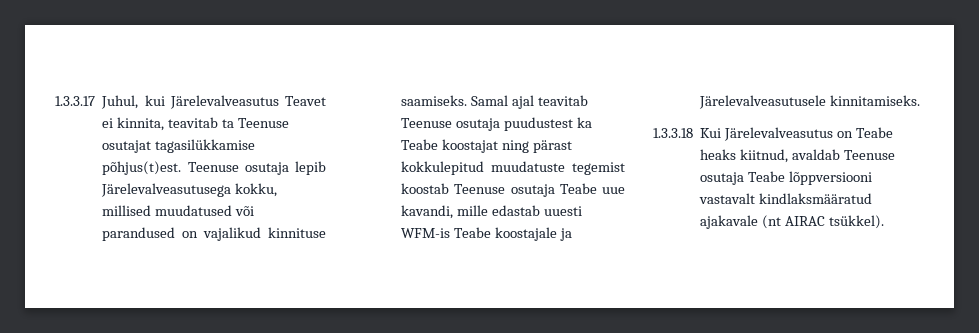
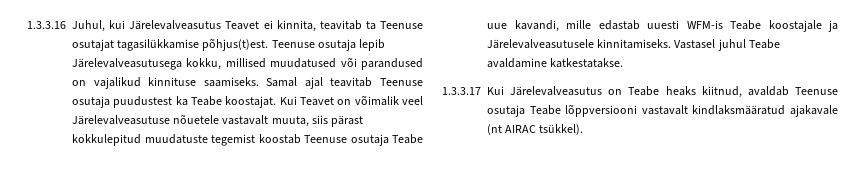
[55,96,95,106] 1.3.3.17 -> [27,21,66,29] 1.3.3.16
[442,139,530,153] koostajat ning -> [225,95,423,108] [72,114,328,127] koostajat. Kui Teavet on võimalik veel Järelevalveasutuse nõuetele vastavalt muuta, siis
[653,128,693,138] // 1.3.3.18 -> [674,39,780,51] [487,58,624,68] [442,87,481,95] Vastasel juhul Teabe avaldamine katkestatakse. // 1.3.3.17

